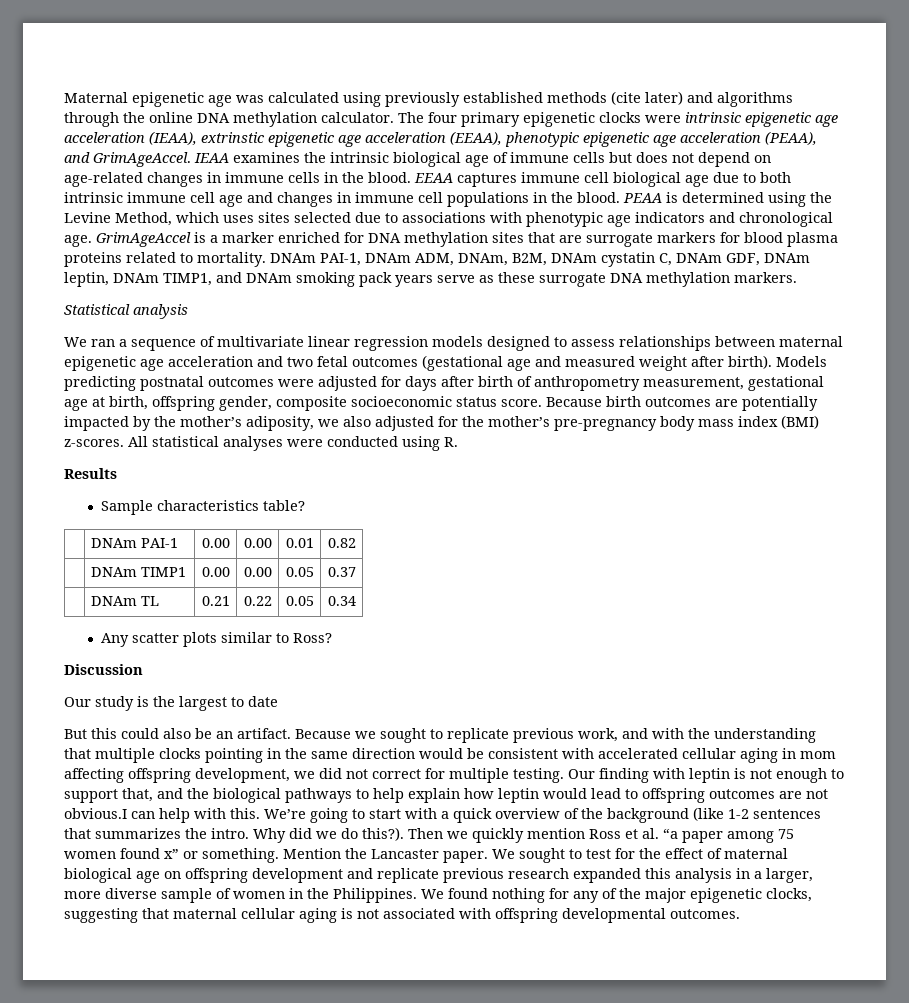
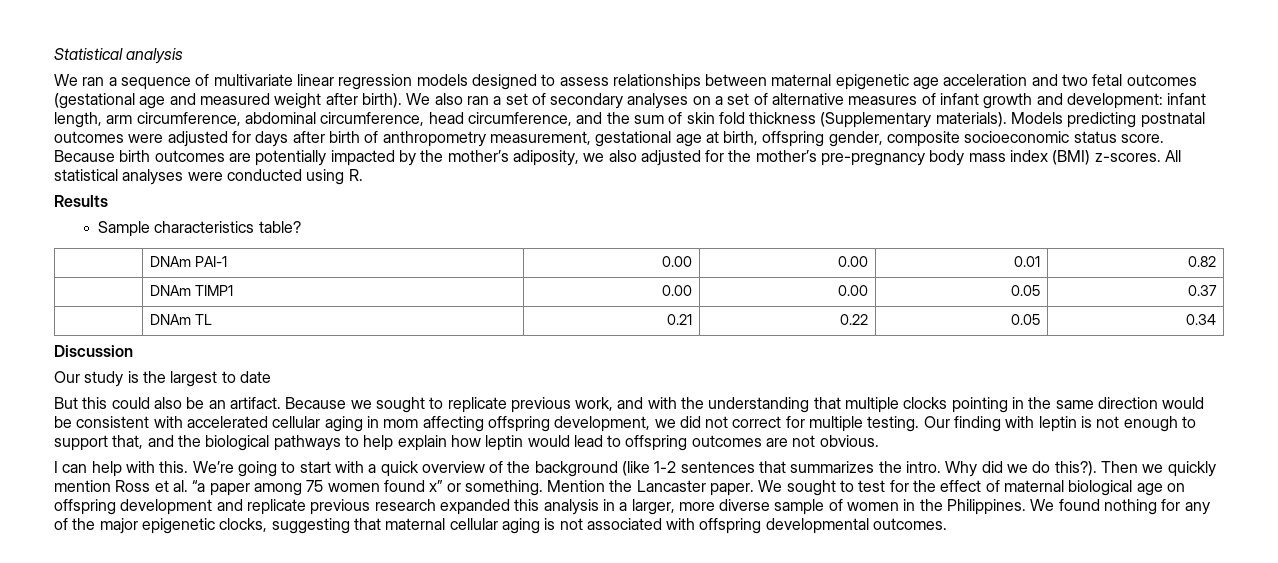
[64,91,793,107] [64,112,838,127] [64,131,817,147] [64,152,771,167] [64,172,791,187] [64,192,832,207] [64,212,833,227] [64,232,838,247] [64,252,810,267] [64,272,797,287] Maternal epigenetic age was calculated using previously established methods (cite later) and algorithms through the online DNA methylation calculator. The four primary epigenetic clocks were intrinsic epigenetic age acceleration (IEAA), extrinstic epigenetic age acceleration (EEAA), phenotypic epigenetic age acceleration (PEAA), and GrimAgeAccel. IEAA examines the intrinsic biological age of immune cells but does not depend on age-related changes in immune cells in the blood. EEAA captures immune cell biological age due to both intrinsic immune cell age and changes in immune cell populations in the blood. PEAA is determined using the Levine Method, which uses sites selected due to associations with phenotypic age indicators and chronological age. GrimAgeAccel is a marker enriched for DNA methylation sites that are surrogate markers for blood plasma proteins related to mortality. DNAm PAI-1, DNAm ADM, DNAm, B2M, DNAm cystatin C, DNAm GDF, DNAm leptin, DNAm TIMP1, and DNAm smoking pack years serve as these surrogate DNA methylation markers. // -> (54, 54) none
(772, 362) none -> [406,93,1207,109] [54,112,1007,128] We also ran a set of secondary analyses on a set of alternative measures of infant growth and development: infant length, arm circumference, abdominal circumference, head circumference, and the sum of skin fold thickness (Supplementary materials).
[100,632,332,647] // Any scatter plots similar to Ross? -> (1217, 319) none
[64,808,127,819] obvious.I -> [819,435,879,447] [54,461,58,473] obvious. // I

